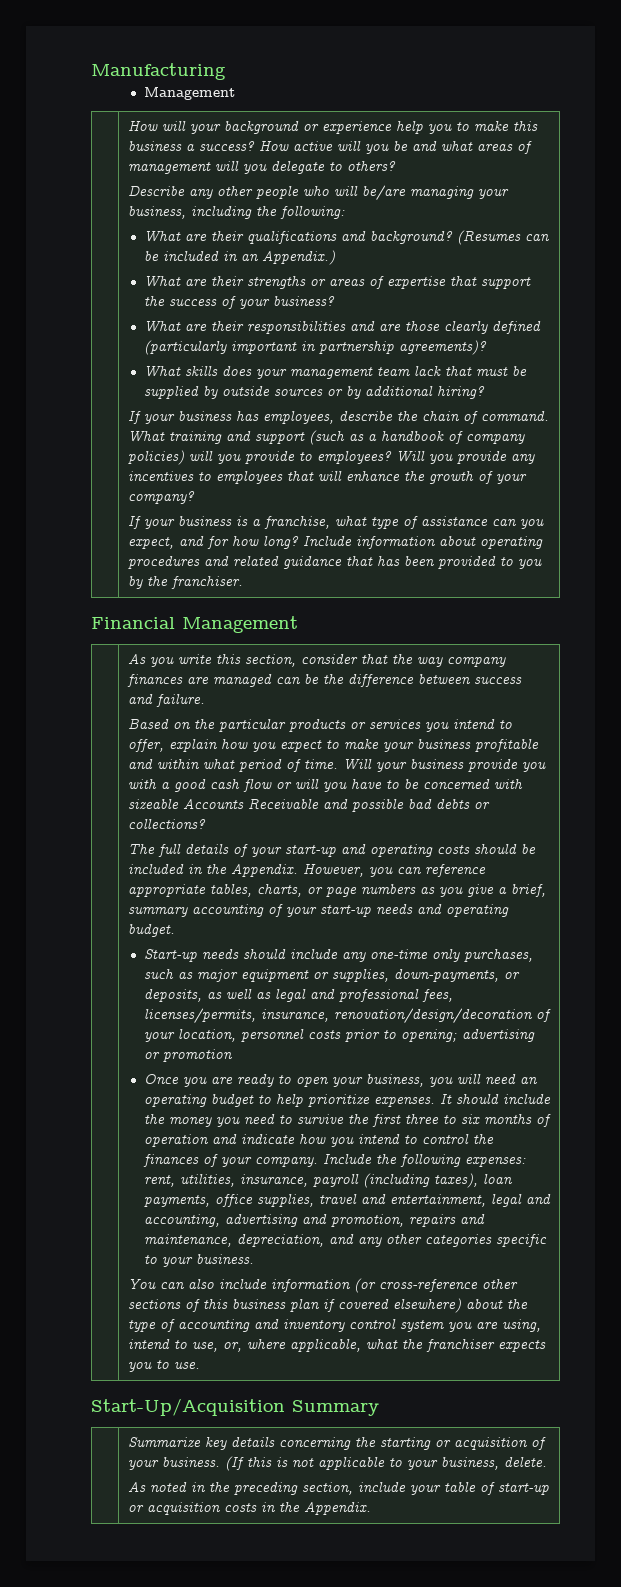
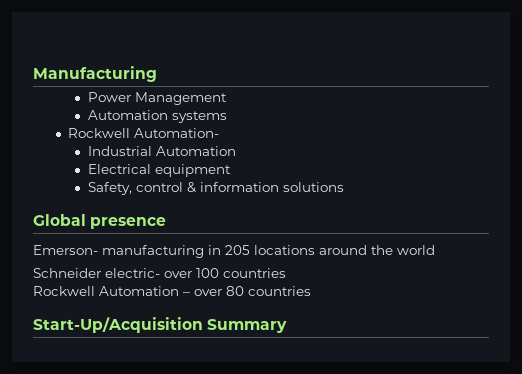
[143,87,235,100] [128,120,539,134] [128,140,533,154] [128,161,397,174] [128,185,510,200] [128,206,346,219] [143,230,550,245] [143,250,335,265] [143,275,531,289] [143,296,335,309] [143,320,541,334] [143,340,487,355] [143,365,527,379] [143,386,485,399] [128,411,550,424] [128,430,526,445] [128,450,536,465] [128,471,528,484] [128,491,196,504] [128,516,545,529] [128,536,544,549] [128,556,543,569] [128,576,244,589] [91,616,298,633] [128,654,507,667] [127,674,523,687] [128,694,206,707] [128,718,513,732] [128,739,540,752] [128,758,547,772] [128,779,524,792] [128,798,491,812] [128,819,207,829] [128,844,537,857] [128,863,487,877] [128,884,547,897] [128,904,510,917] [128,924,176,937] [143,949,533,962] [143,969,520,982] [143,989,453,1002] [143,1008,551,1023] [143,1029,535,1042] [143,1049,233,1062] [143,1074,538,1087] [143,1094,551,1107] [143,1114,551,1127] [143,1134,494,1147] [142,1154,526,1167] [143,1173,513,1188] [143,1194,551,1207] [143,1214,485,1227] [143,1234,547,1247] [143,1254,254,1267] [128,1278,519,1293] [128,1298,529,1313] [128,1319,542,1332] [128,1339,547,1352] [128,1359,201,1372] [91,1398,379,1416] [128,1437,547,1450] [128,1456,548,1471] [128,1482,550,1495] [128,1502,372,1515] Management // | How will your background or experience help you to make this business a success? How active will you be and what areas of management will you delegate to others? // Describe any other people who will be/are managing your business, including the following: // What are their qualifications and background? (Resumes can be included in an Appendix.) // What are their strengths or areas of expertise that support the success of your business? // What are their responsibilities and are those clearly defined (particularly important in partnership agreements)? // What skills does your management team lack that must be supplied by outside sources or by additional hiring? // If your business has employees, describe the chain of command. What training and support (such as a handbook of company policies) will you provide to employees? Will you provide any incentives to employees that will enhance the growth of your company? // If your business is a franchise, what type of assistance can you expect, and for how long? Include information about operating procedures and related guidance that has been provided to you by the franchiser. // Financial Management // | As you write this section, consider that the way company finances are managed can be the difference between success and failure. // Based on the particular products or services you intend to offer, explain how you expect to make your business profitable and within what period of time. Will your business provide you with a good cash flow or will you have to be concerned with sizeable Accounts Receivable and possible bad debts or collections? // The full details of your start-up and operating costs should be included in the Appendix. However, you can reference appropriate tables, charts, or page numbers as you give a brief, summary accounting of your start-up needs and operating budget. // Start-up needs should include any one-time only purchases, such as major equipment or supplies, down-payments, or deposits, as well as legal and professional fees, licenses/permits, insurance, renovation/design/decoration of your location, personnel costs prior to opening; advertising or promotion // Once you are ready to open your business, you will need an operating budget to help prioritize expenses. It should include the money you need to survive the first three to six months of operation and indicate how you intend to control the finances of your company. Include the following expenses: rent, utilities, insurance, payroll (including taxes), loan payments, office supplies, travel and entertainment, legal and accounting, advertising and promotion, repairs and maintenance, depreciation, and any other categories specific to your business. // You can also include information (or cross-reference other sections of this business plan if covered elsewhere) about the type of accounting and inventory control system you are using, intend to use, or, where applicable, what the franchiser expects you to use. // Start-Up/Acquisition Summary // | Summarize key details concerning the starting or acquisition of your business. (If this is not applicable to your business, delete. // As noted in the preceding section, include your table of start-up or acquisition costs in the Appendix. -> [87,92,227,105] [87,110,227,123] [67,128,219,138] [87,146,236,156] [87,164,231,177] [87,182,344,195] [33,214,167,229] [33,245,435,258] [33,268,286,278] [33,286,311,296] [33,317,288,333] Power Management // Automation systems // Rockwell Automation- // Industrial Automation // Electrical equipment // Safety, control & information solutions // Global presence // Emerson- manufacturing in 205 locations around the world // Schneider electric- over 100 countries // Rockwell Automation – over 80 countries // Start-Up/Acquisition Summary

